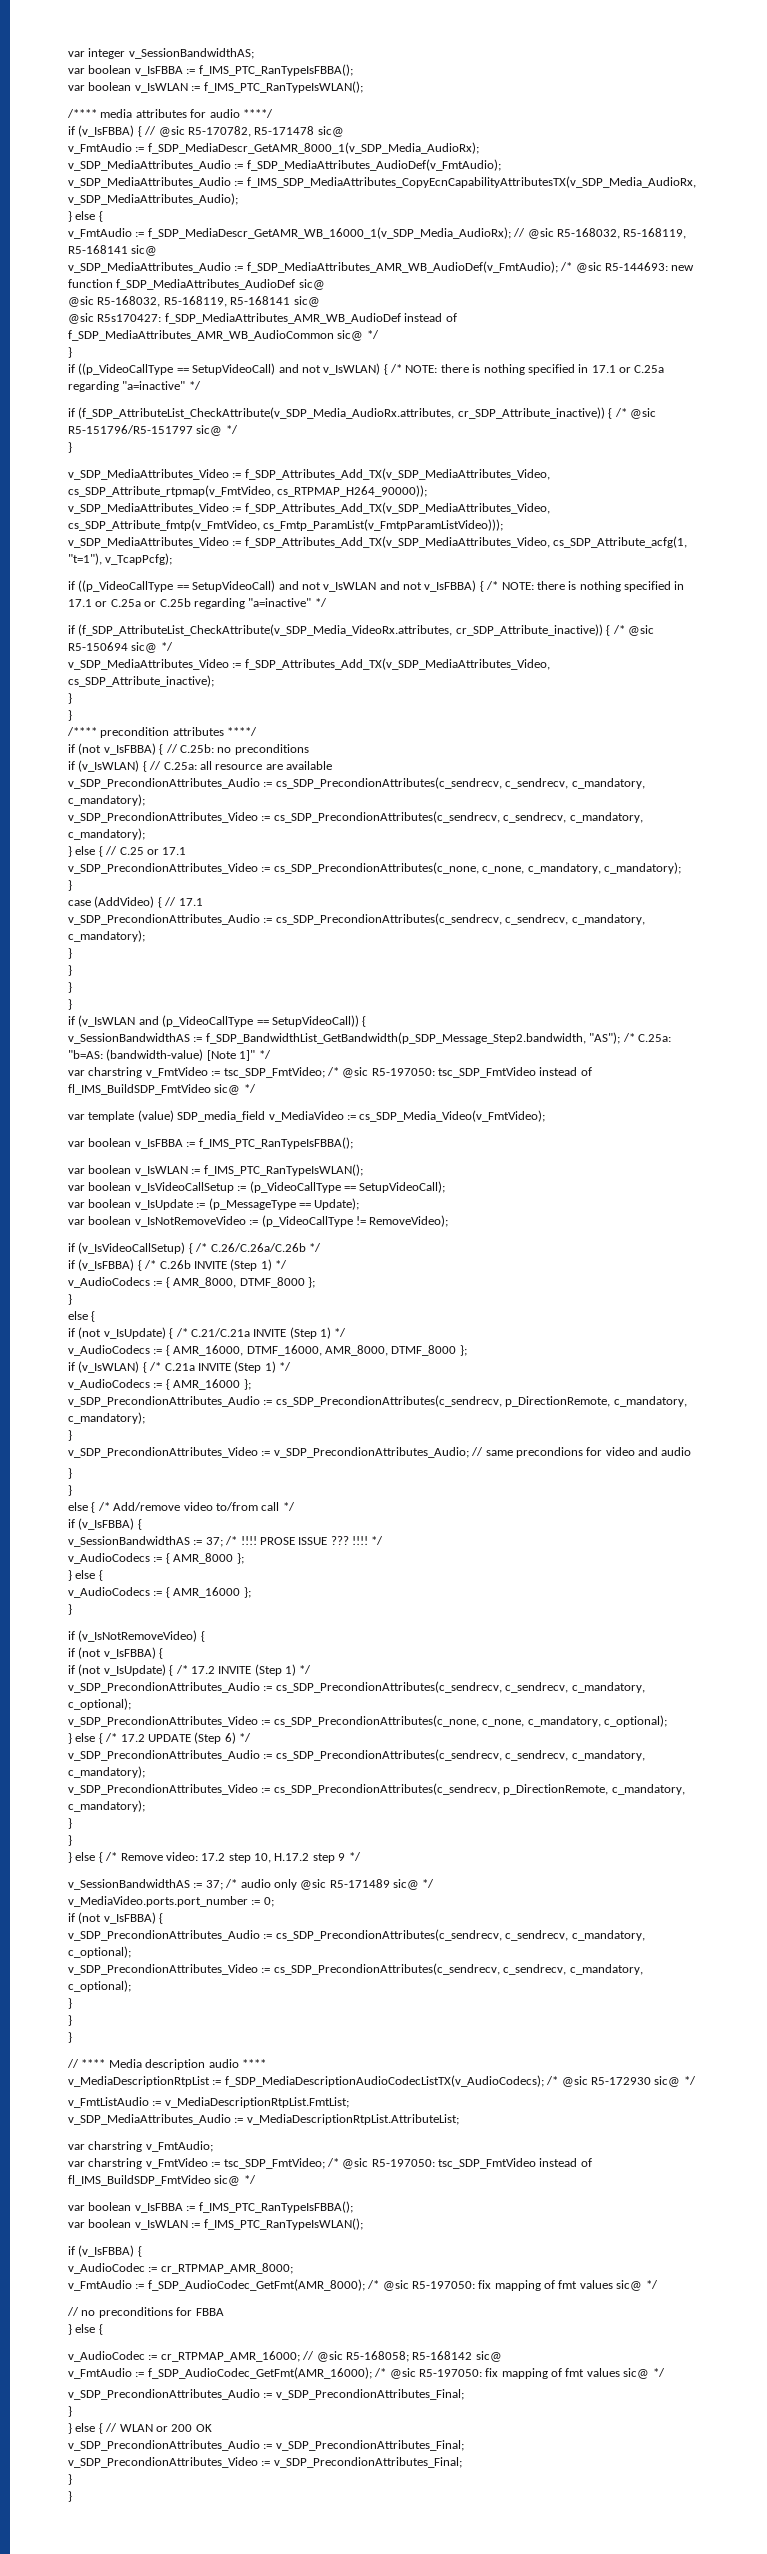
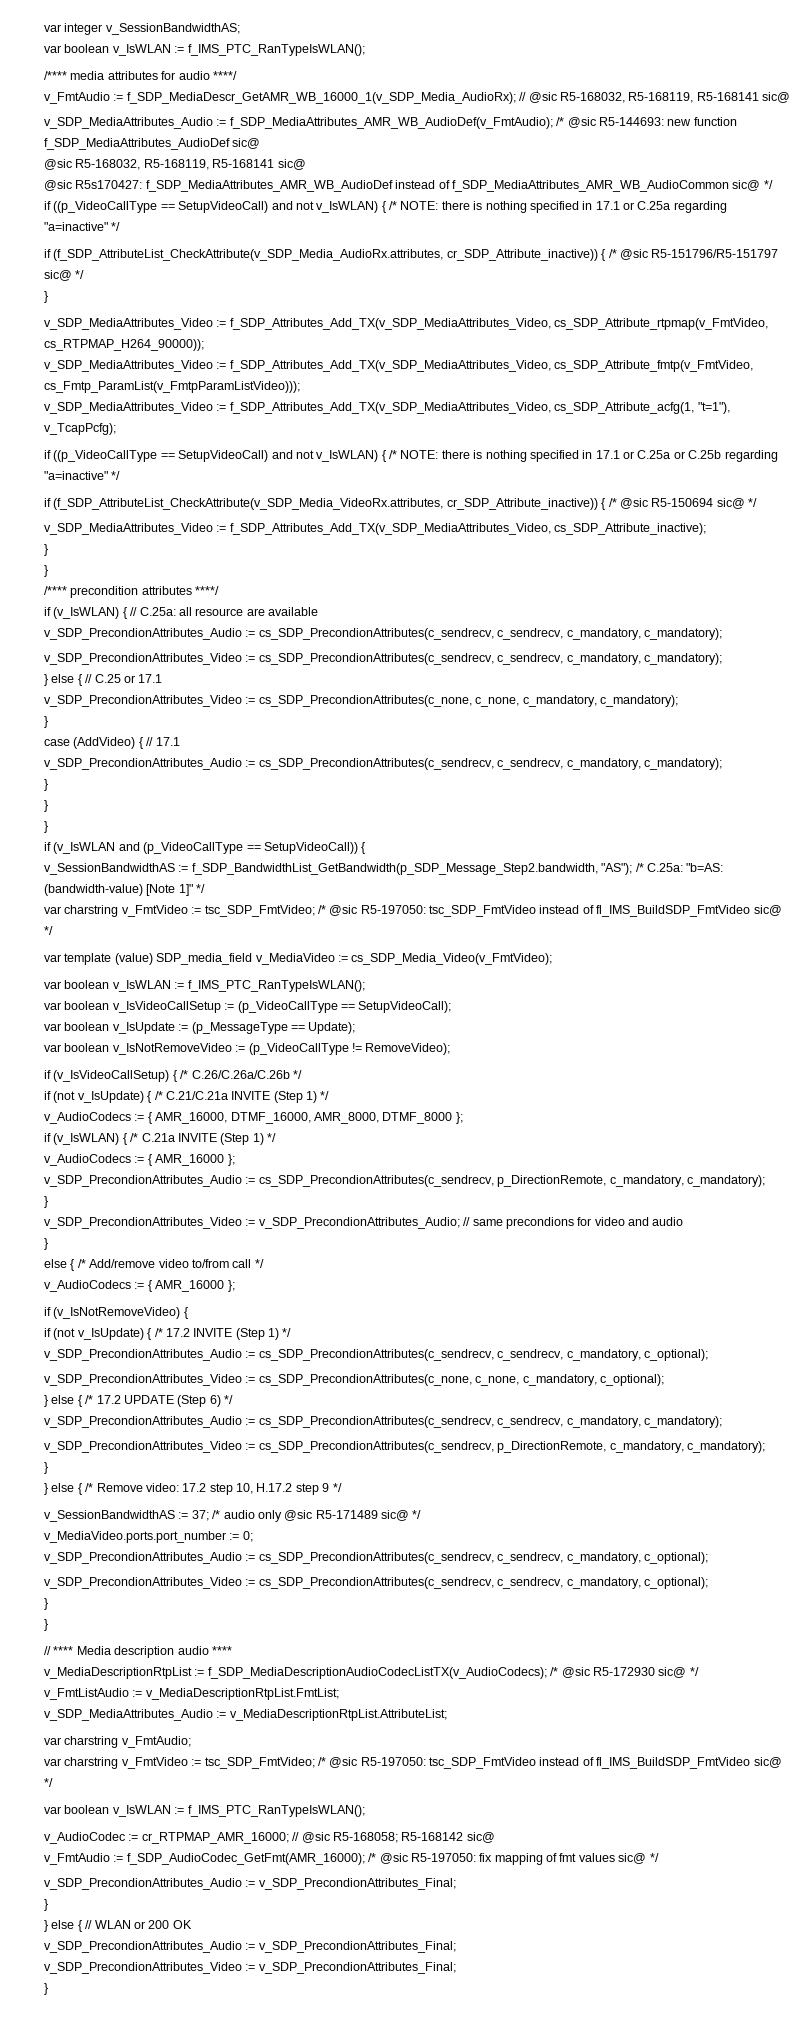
[68,64,353,76] // var boolean v_IsFBBA := f_IMS_PTC_RanTypeIsFBBA(); -> (240, 29) none
[68,125,344,137] [68,142,479,154] [68,159,501,171] [68,176,696,188] [68,193,238,205] [68,211,103,222] // if (v_IsFBBA) { // @sic R5-170782, R5-171478 sic@ // v_FmtAudio := f_SDP_MediaDescr_GetAMR_8000_1(v_SDP_Media_AudioRx); // v_SDP_MediaAttributes_Audio := f_SDP_MediaAttributes_AudioDef(v_FmtAudio); // v_SDP_MediaAttributes_Audio := f_IMS_SDP_MediaAttributes_CopyEcnCapabilityAttributesTX(v_SDP_Media_AudioRx, v_SDP_MediaAttributes_Audio); // } else { -> (237, 75) none
[68,347,72,358] // } -> (773, 184) none
[323,580,477,592] v_IsWLAN and not v_IsFBBA) -> [316,450,379,462] v_IsWLAN)
[68,743,309,755] // if (not v_IsFBBA) { // C.25b: no preconditions -> (220, 590) none
[68,999,72,1010] // } -> (48, 827) none
[68,1137,353,1149] // var boolean v_IsFBBA := f_IMS_PTC_RanTypeIsFBBA(); -> (553, 959) none
[68,1259,287,1271] [68,1277,315,1288] [68,1294,72,1305] [68,1311,96,1322] // if (v_IsFBBA) { /* C.26b INVITE (Step 1) */ // v_AudioCodecs := { AMR_8000, DTMF_8000 }; // } // else { -> (302, 1074) none
[68,1485,72,1496] // } -> (48, 1244) none
[68,1518,142,1530] [68,1536,384,1547] [68,1553,244,1564] [68,1570,103,1581] [68,1587,251,1598] [68,1604,72,1615] // if (v_IsFBBA) { // v_SessionBandwidthAS := 37; /* !!!! PROSE ISSUE ??? !!!! */ // v_AudioCodecs := { AMR_8000 }; // } else { // v_AudioCodecs := { AMR_16000 }; // } -> [44,1280,235,1292] // v_AudioCodecs := { AMR_16000 };
[68,1647,164,1659] // if (not v_IsFBBA) { -> (188, 1313) none
[68,1852,72,1863] // } -> (48, 1489) none
[68,1912,164,1924] // if (not v_IsFBBA) { -> (253, 1536) none
[68,2032,72,2043] // } -> (48, 1625) none
[68,2201,353,2213] [68,2218,363,2230] [68,2245,142,2257] [68,2263,293,2274] [68,2279,658,2291] [67,2307,224,2318] [68,2324,103,2335] // var boolean v_IsFBBA := f_IMS_PTC_RanTypeIsFBBA(); // var boolean v_IsWLAN := f_IMS_PTC_RanTypeIsWLAN(); // if (v_IsFBBA) { // v_AudioCodec := cr_RTPMAP_AMR_8000; // v_FmtAudio := f_SDP_AudioCodec_GetFmt(AMR_8000); /* @sic R5-197050: fix mapping of fmt values sic@ */ // // no preconditions for FBBA // } else { -> [44,1805,365,1817] // var boolean v_IsWLAN := f_IMS_PTC_RanTypeIsWLAN();
[68,2491,72,2502] // } -> (48, 1989) none

